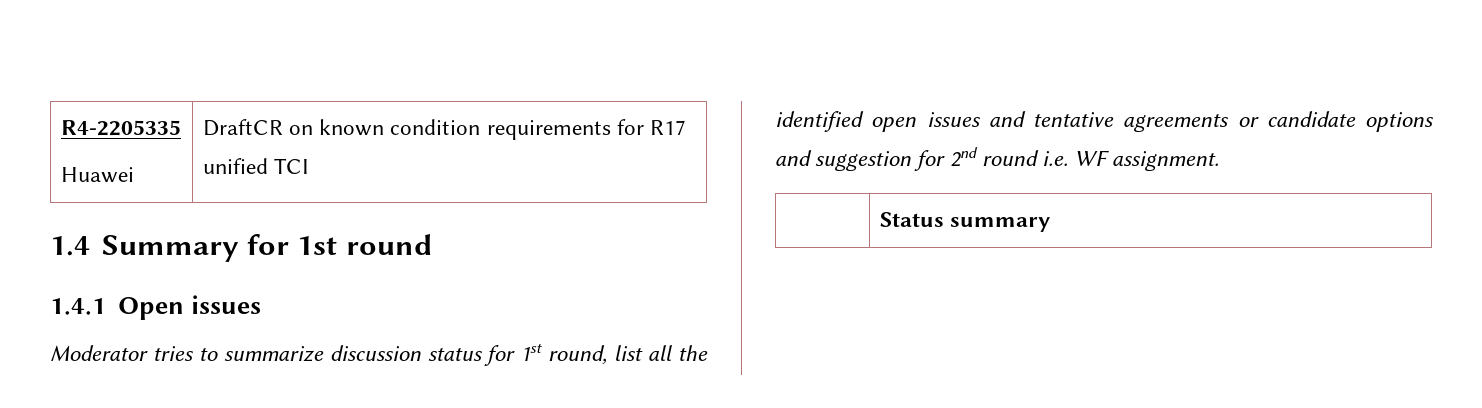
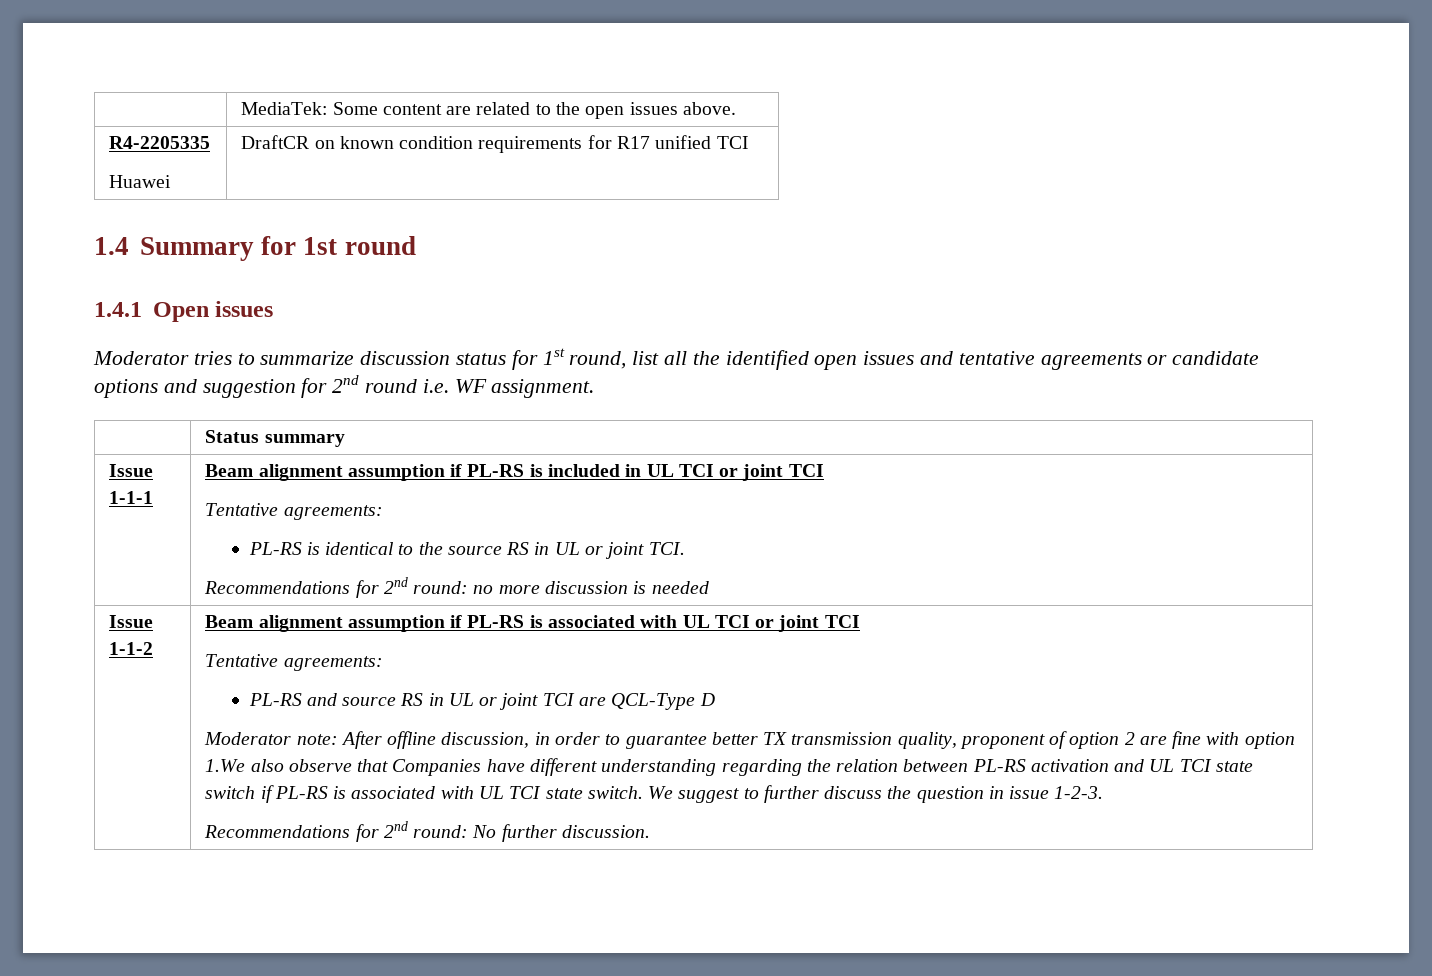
(60, 128) none -> [241,102,736,119] | MediaTek: Some content are related to the open issues above. //
(1050, 224) none -> [109,464,154,477] [109,491,154,504] [205,464,824,481] [205,503,383,520] [248,542,685,559] [204,577,709,598] [109,615,154,628] [109,642,154,655] [205,615,860,632] [205,654,383,671] [248,693,715,710] [204,731,1295,749] [205,758,1253,776] [205,785,1104,803] [204,821,650,842] // Issue 1-1-1 | Beam alignment assumption if PL-RS is included in UL TCI or joint TCI // Tentative agreements: // PL-RS is identical to the source RS in UL or joint TCI. // Recommendations for 2nd round: no more discussion is needed // Issue 1-1-2 | Beam alignment assumption if PL-RS is associated with UL TCI or joint TCI // Tentative agreements: // PL-RS and source RS in UL or joint TCI are QCL-Type D // Moderator note: After offline discussion, in order to guarantee better TX transmission quality, proponent of option 2 are fine with option 1.We also observe that Companies have different understanding regarding the relation between PL-RS activation and UL TCI state switch if PL-RS is associated with UL TCI state switch. We suggest to further discuss the question in issue 1-2-3. // Recommendations for 2nd round: No further discussion.

